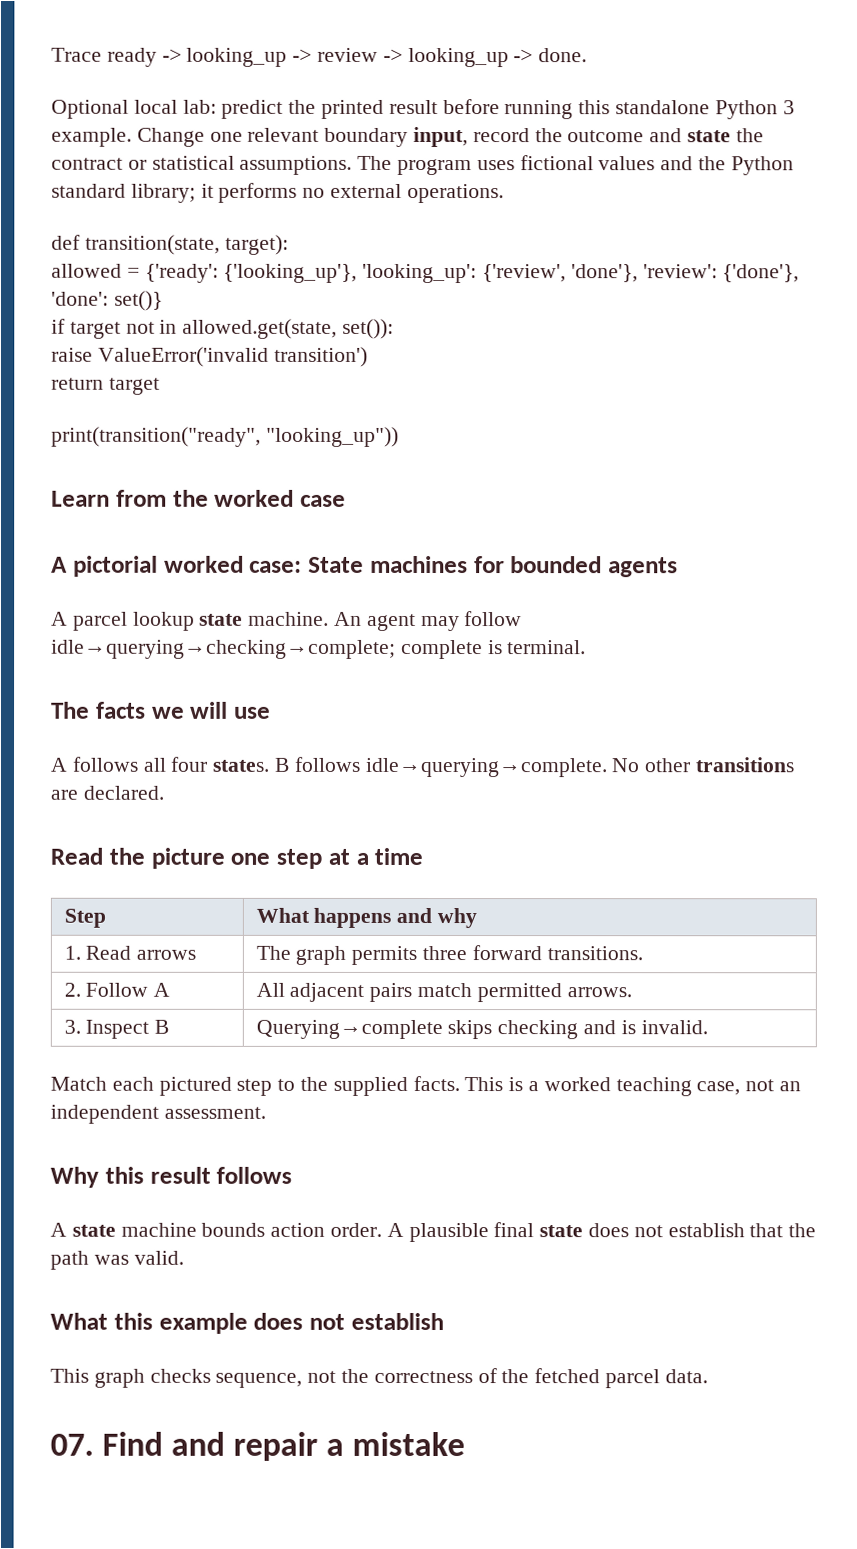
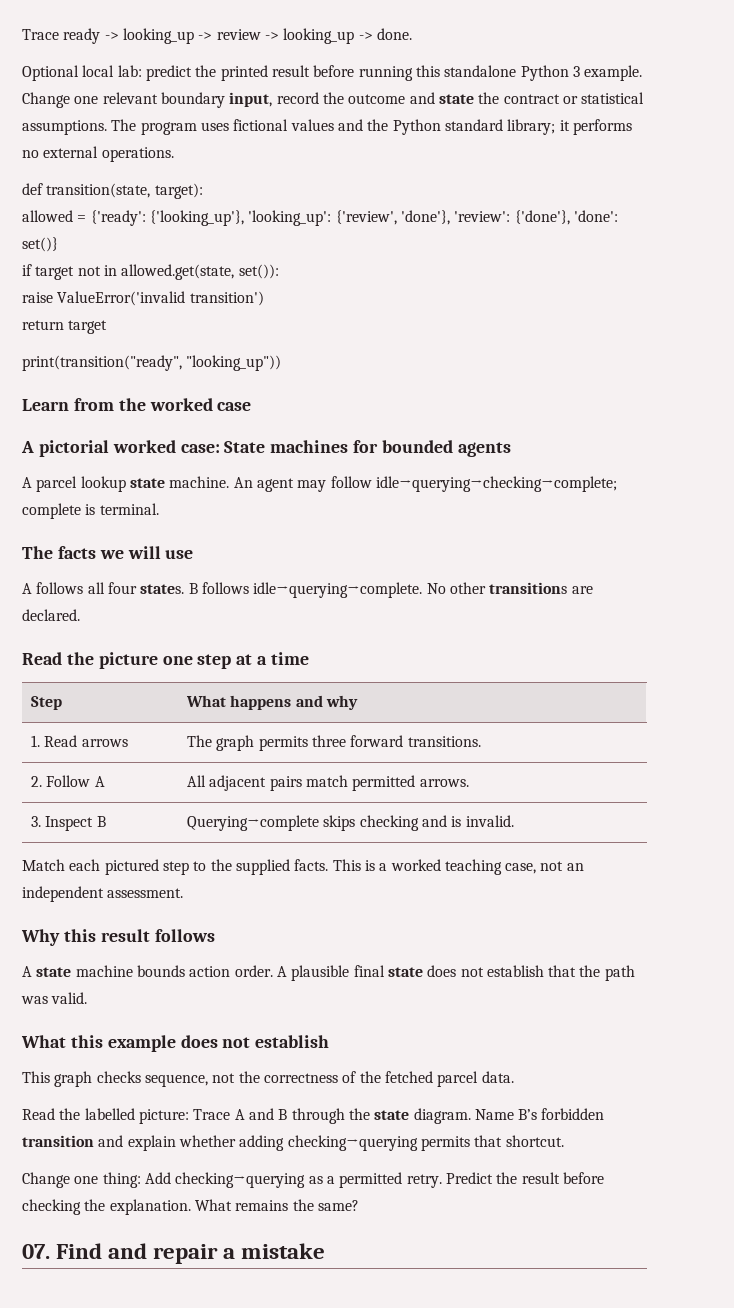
(708, 1376) none -> [22,1108,605,1124] [22,1135,564,1151] [22,1172,604,1188] [22,1199,359,1215] // Read the labelled picture: Trace A and B through the state diagram. Name B’s forbidden transition and explain whether adding checking→querying permits that shortcut. // Change one thing: Add checking→querying as a permitted retry. Predict the result before checking the explanation. What remains the same?

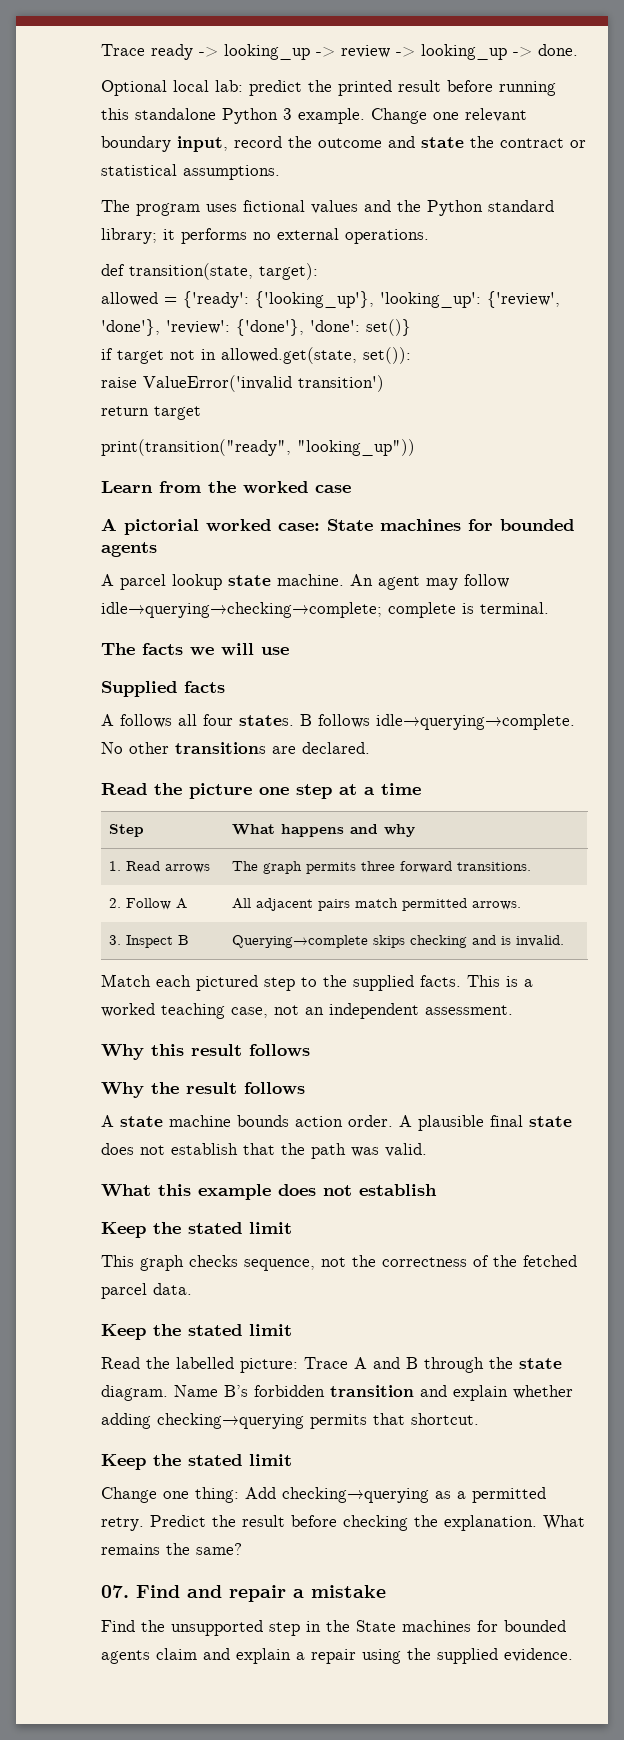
(107, 127) none -> (280, 172) //
(194, 554) none -> [101,681,225,697] // Supplied facts
(215, 935) none -> [101,1082,305,1098] // Why the result follows
(330, 1041) none -> [101,1222,292,1238] // Keep the stated limit
(514, 1077) none -> [101,1324,292,1340] // Keep the stated limit
(564, 1141) none -> [101,1454,292,1470] // Keep the stated limit
(326, 1251) none -> [101,1620,566,1636] [101,1648,573,1664] // Find the unsupported step in the State machines for bounded agents claim and explain a repair using the supplied evidence.

